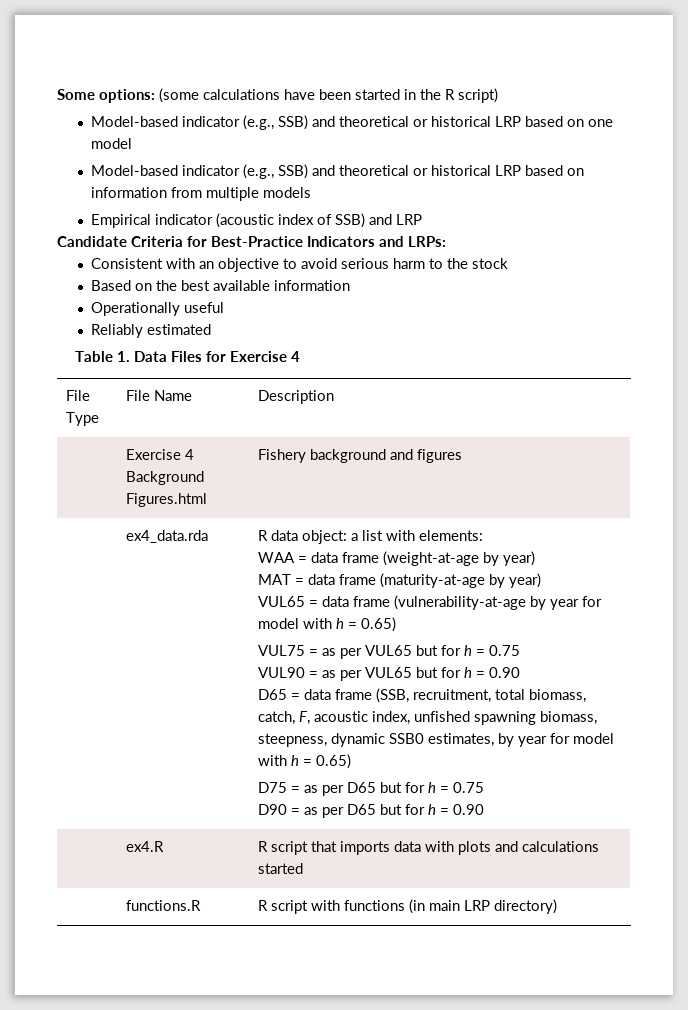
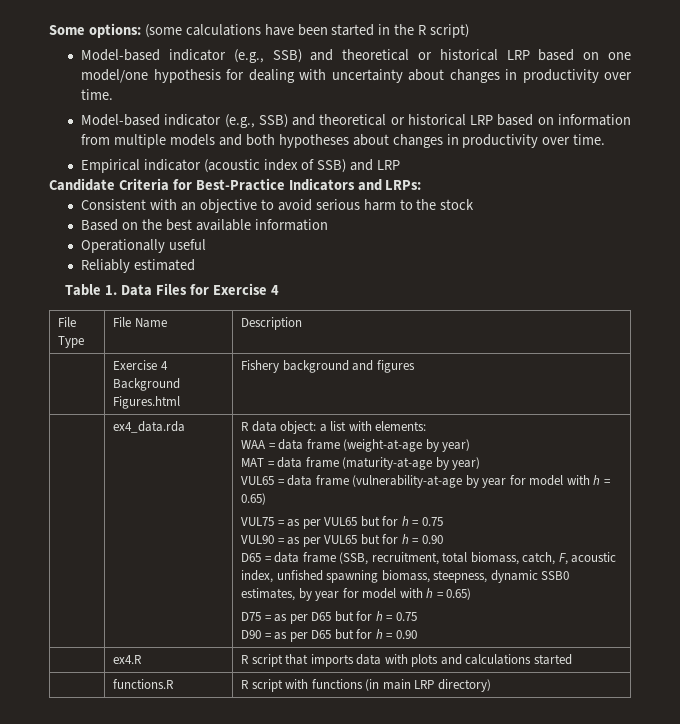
[91,138,133,149] model -> [81,69,633,83] [81,89,114,100] model/one hypothesis for dealing with uncertainty about changes in productivity over time.
(312, 192) none -> [218,134,606,148] and both hypotheses about changes in productivity over time.

